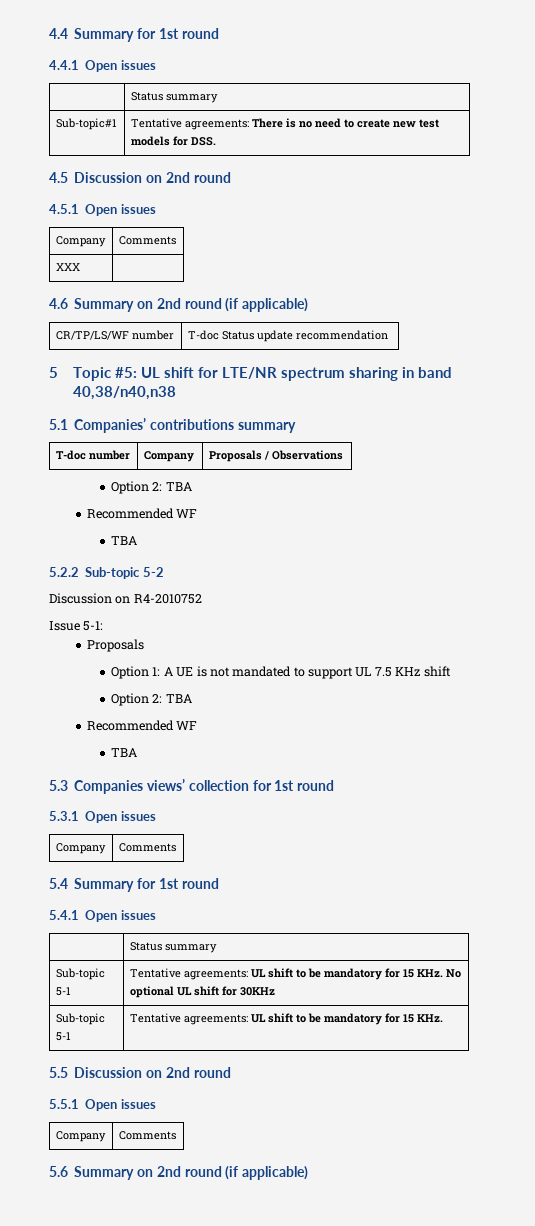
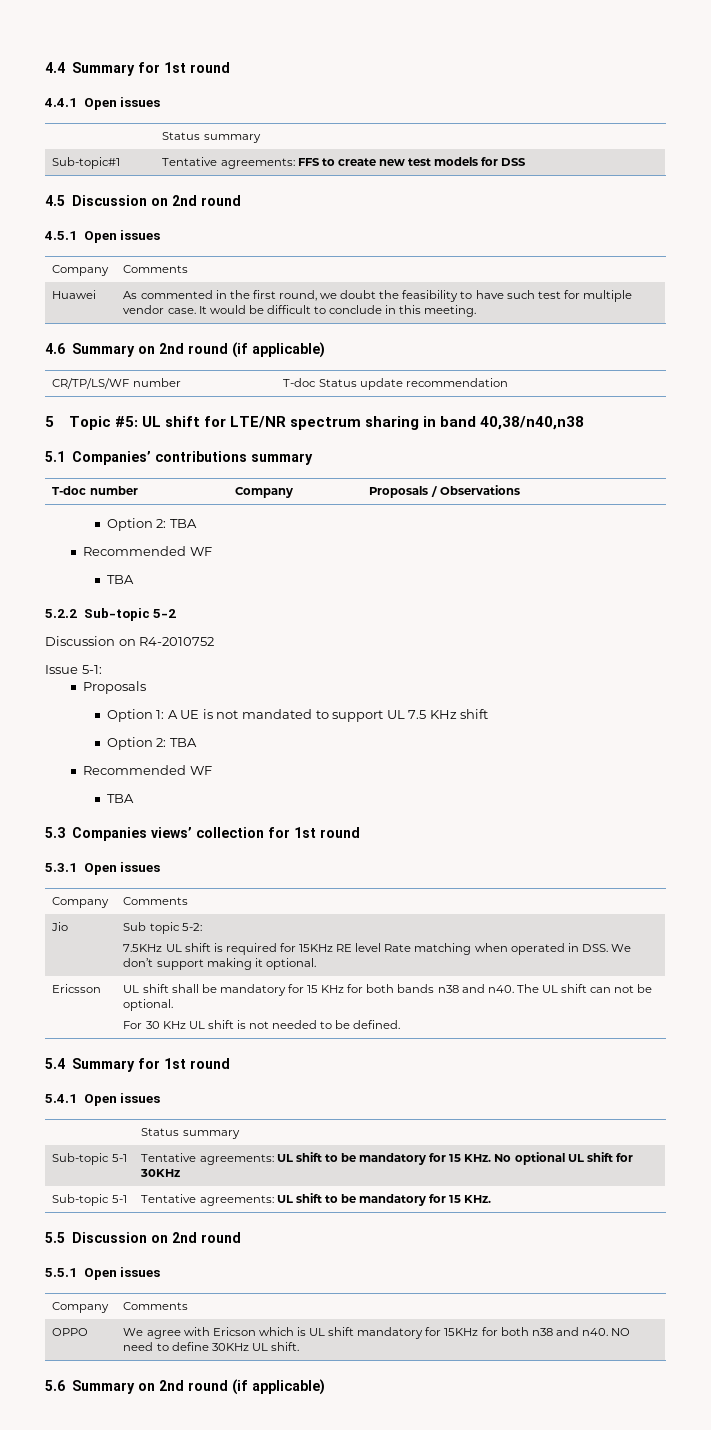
[251,118,341,128] There is no need -> [297,158,320,166] FFS
[190,137,216,146] DSS. -> [501,158,527,166] DSS
[55,263,80,271] XXX | -> [52,290,97,299] [123,290,633,302] [123,305,477,317] Huawei | As commented in the first round, we doubt the feasibility to have such test for multiple vendor case. It would be difficult to conclude in this meeting.
(176, 847) none -> [51,922,69,931] [123,922,202,934] [123,943,632,955] [123,958,316,970] [52,984,102,993] [123,984,653,996] [123,999,174,1011] [123,1020,401,1029] // Jio | Sub topic 5-2: // 7.5KHz UL shift is required for 15KHz RE level Rate matching when operated in DSS. We don’t support making it optional. // Ericsson | UL shift shall be mandatory for 15 KHz for both bands n38 and n40. The UL shift can not be optional. // For 30 KHz UL shift is not needed to be defined.
(176, 1135) none -> [52,1328,89,1336] [123,1327,631,1339] [123,1342,299,1351] // OPPO | We agree with Ericson which is UL shift mandatory for 15KHz for both n38 and n40. NO need to define 30KHz UL shift.

